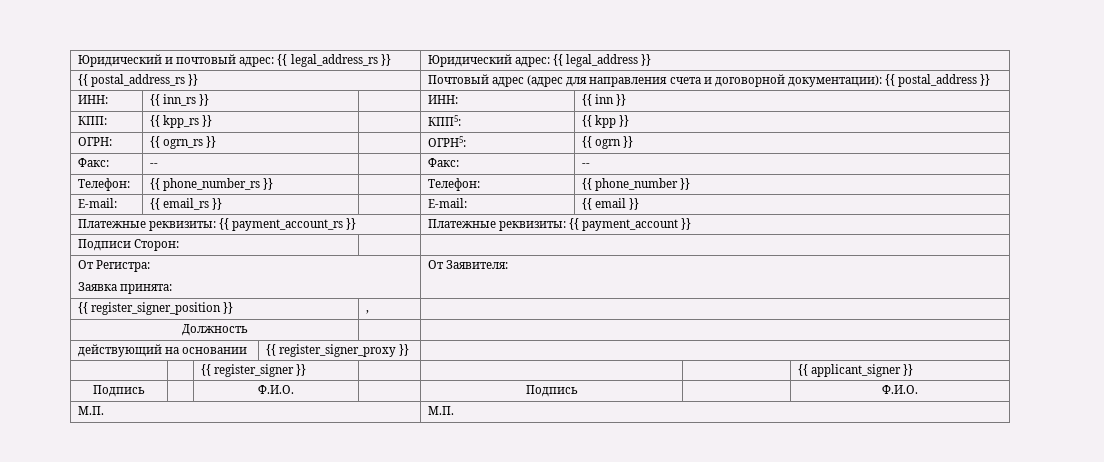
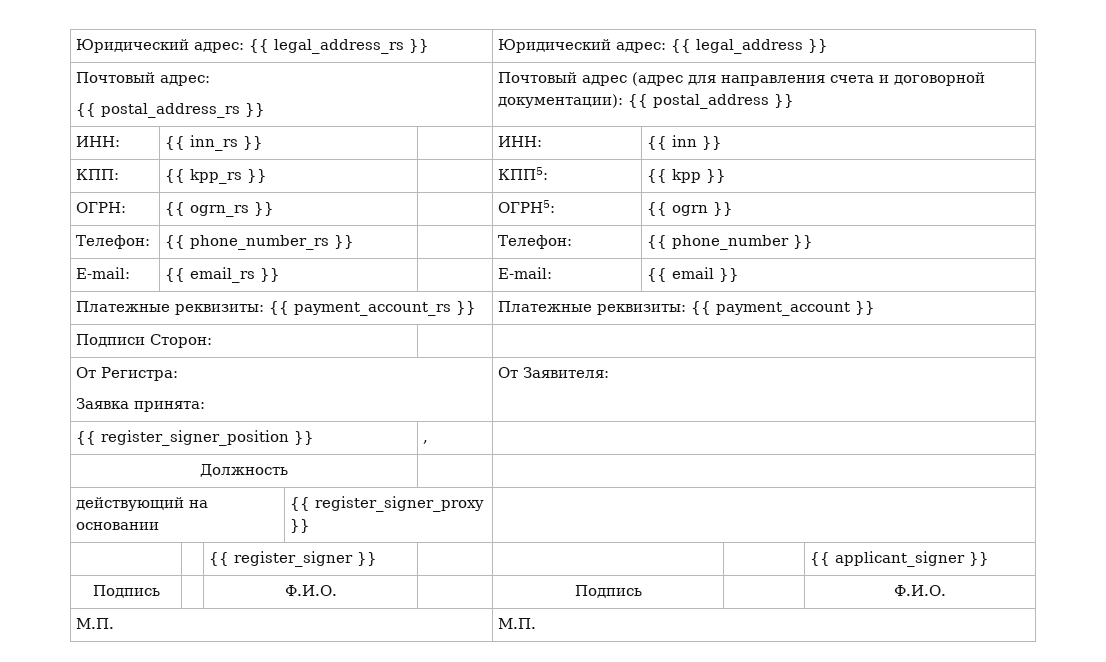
[78,54,237,67] Юридический и почтовый -> [76,39,190,53] Юридический
(652, 60) none -> [76,72,211,86] Почтовый адрес: //
[78,158,110,167] [150,163,159,167] [428,158,460,167] [582,163,591,167] // Факс: | -- | | Факс: | -- -> (734, 209) none

